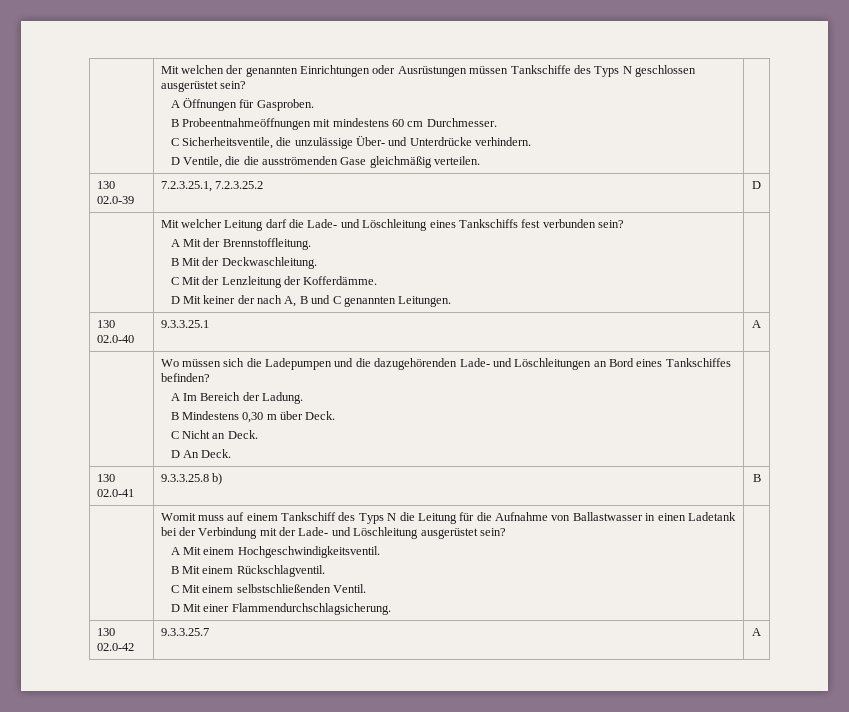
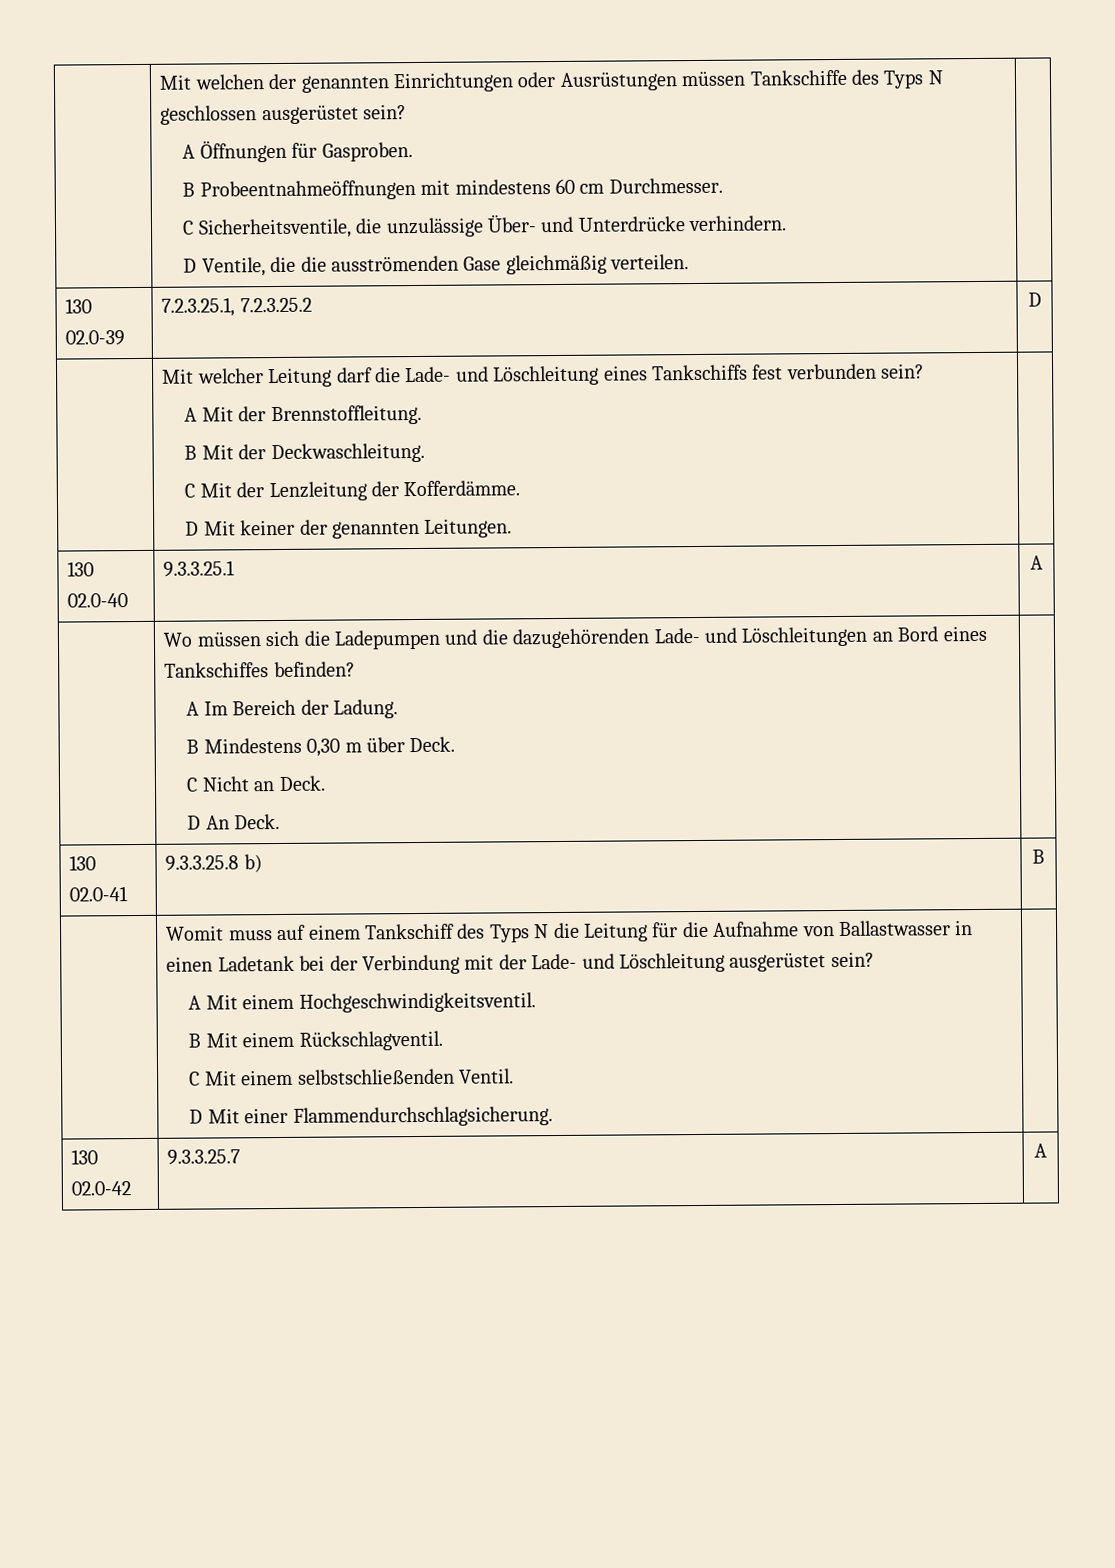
[257,295,341,307] nach A, B und C -> (328, 527) none

